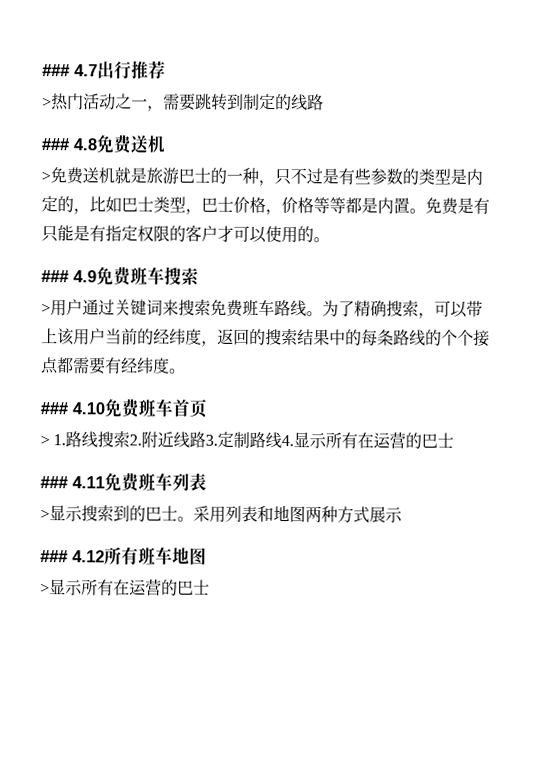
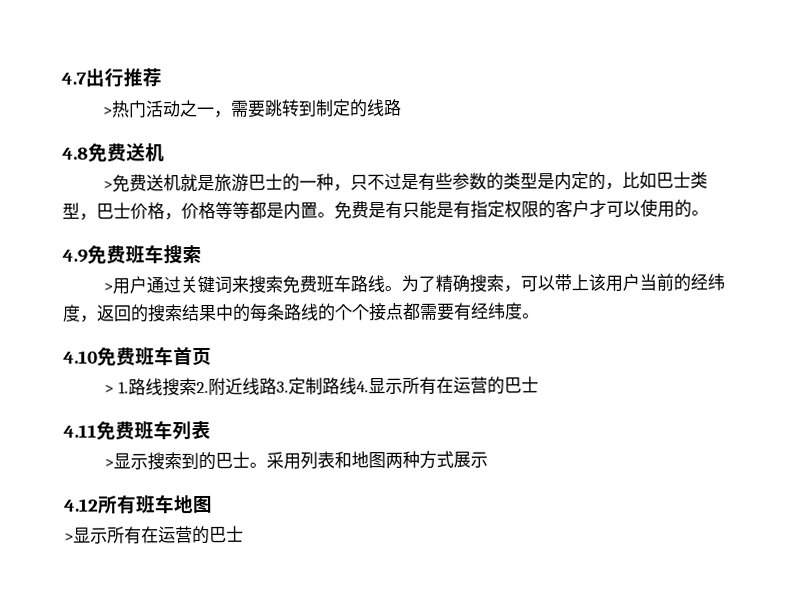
[42,64,70,77] ### -> (61, 78) none
[41,138,69,151] ### -> (402, 107) none
[41,270,69,283] ### -> (709, 213) none
[40,402,68,415] ### -> (540, 316) none
[40,476,68,489] ### -> (539, 384) none
[40,550,68,563] ### -> (488, 459) none

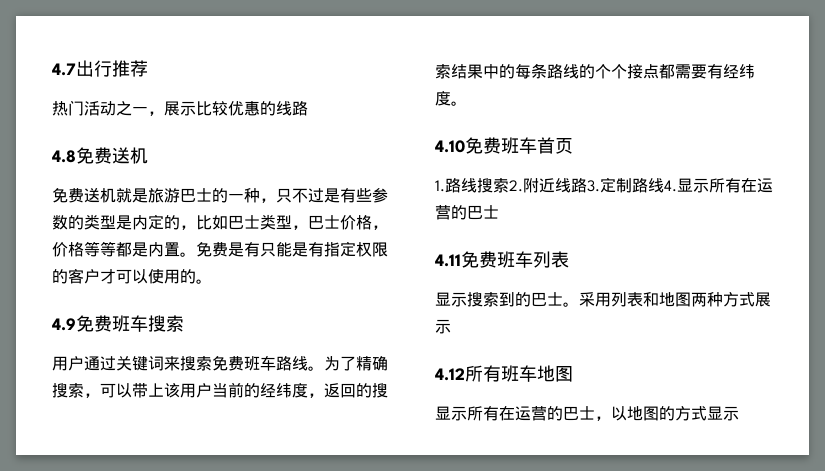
[101,106,113,116] > -> (148, 68) none
[229,99,351,118] 需要跳转到制定 -> [164,101,260,116] 展示比较优惠
[102,180,113,190] > -> (148, 155) none
[102,282,113,292] > -> (184, 323) none
[103,384,114,394] > -> (573, 146) none
[103,458,114,468] > -> (569, 259) none
[64,525,244,545] >显示所有在运营的巴士 -> [435,406,739,421] 显示所有在运营的巴士，以地图的方式显示

